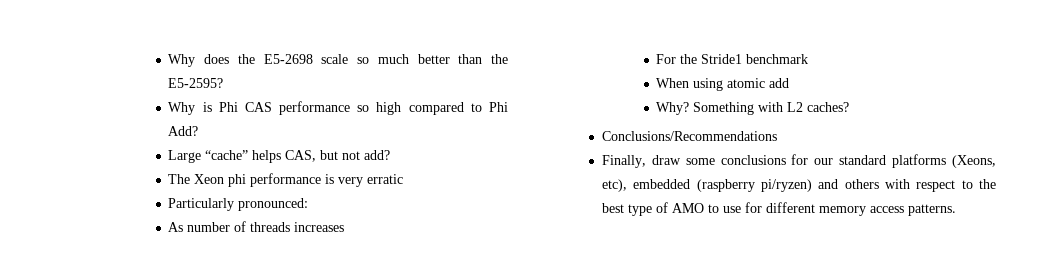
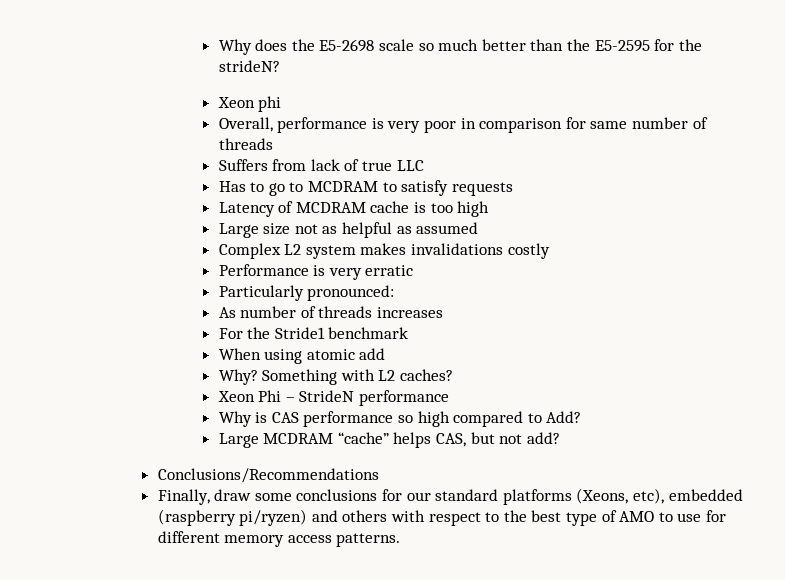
[168,78,224,88] [168,101,509,115] [168,126,199,136] [168,150,391,163] [168,173,322,187] E5-2595? // Why is Phi CAS performance so high compared to Phi Add? // Large “cache” helps CAS, but not add? // The Xeon phi performance -> [594,39,702,52] [218,60,280,72] [217,96,282,112] [218,117,708,133] [218,138,273,150] [218,159,424,171] [218,180,513,196] [218,201,490,217] [218,222,479,238] [218,243,550,259] [218,264,309,276] E5-2595 for the strideN? // Xeon phi // Overall, performance is very poor in comparison for same number of threads // Suffers from lack of true LLC // Has to go to MCDRAM to satisfy requests // Latency of MCDRAM cache is too high // Large size not as helpful as assumed // Complex L2 system makes invalidations costly // Performance
(850, 107) none -> [217,390,450,406] [218,411,582,427] [218,432,560,448] // Xeon Phi – StrideN performance // Why is CAS performance so high compared to Add? // Large MCDRAM “cache” helps CAS, but not add?

